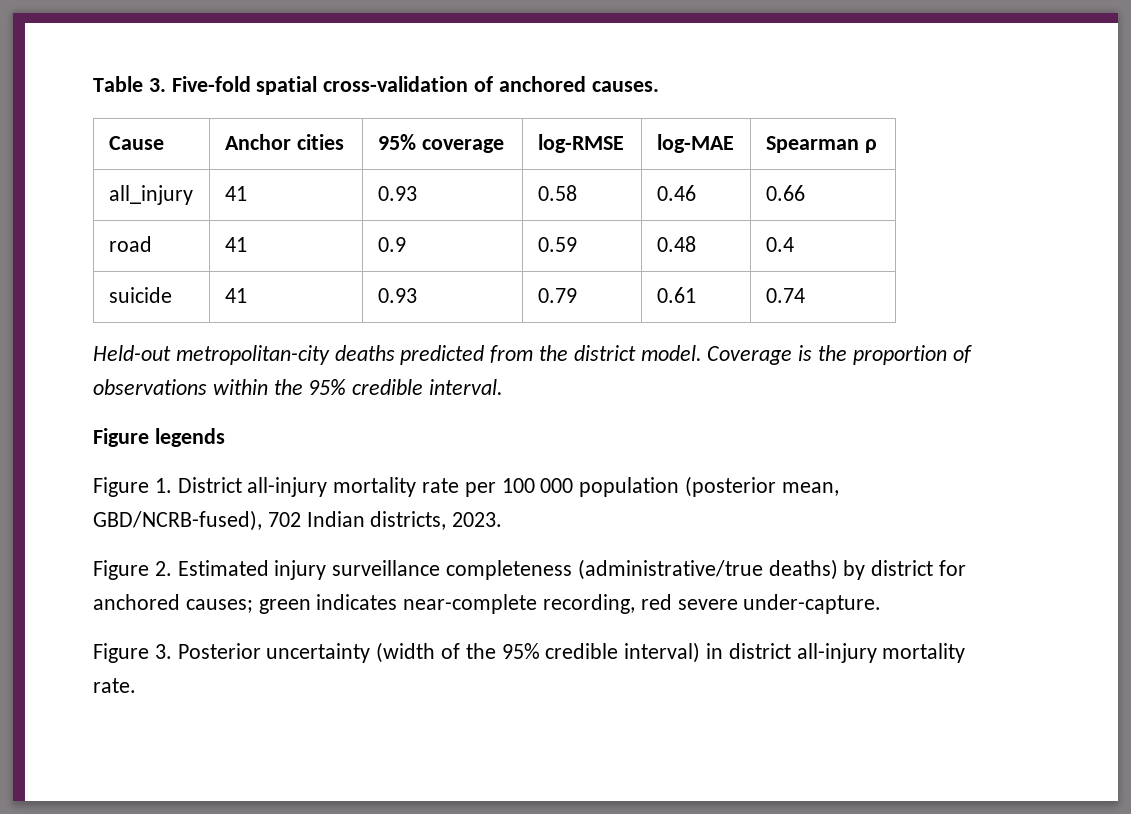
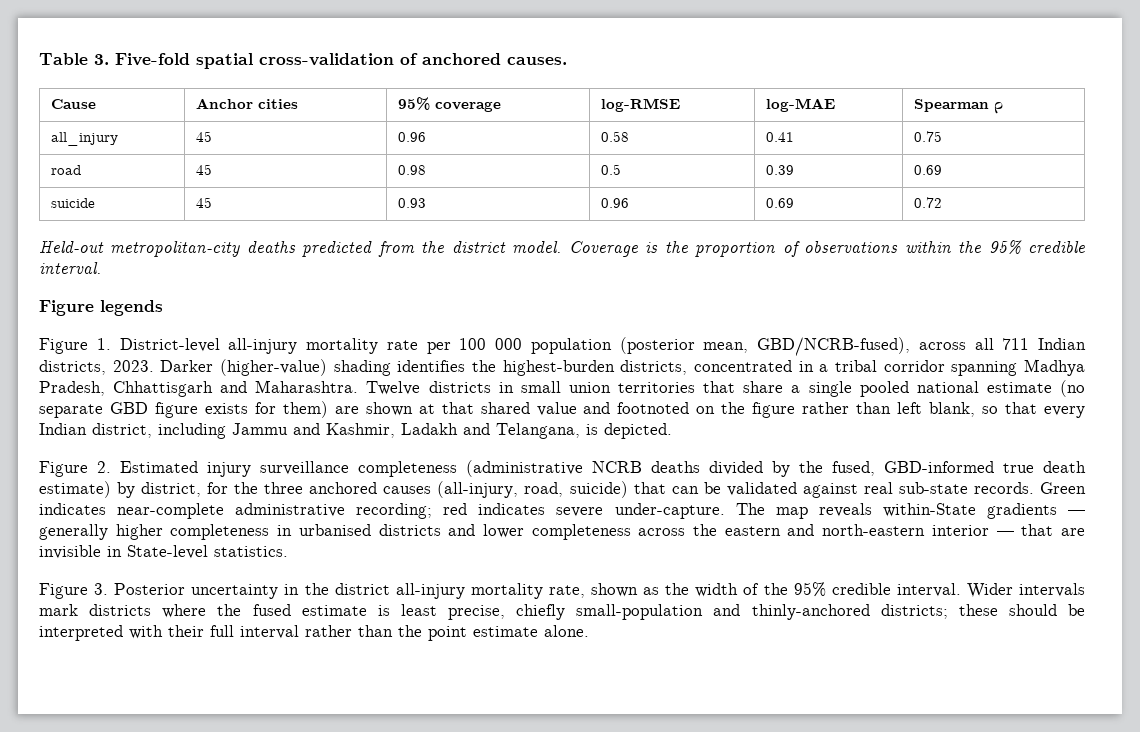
[224,186,247,201] [377,186,417,201] [537,185,577,201] [656,185,696,201] [765,185,805,201] [108,236,152,252] [224,237,247,252] [377,237,406,252] [537,237,577,252] [656,236,696,252] [765,237,794,252] [108,287,172,303] [224,288,247,303] [377,288,417,303] [537,288,577,303] [656,287,696,303] [765,288,805,303] 41 | 0.93 | 0.58 | 0.46 | 0.66 // road | 41 | 0.9 | 0.59 | 0.48 | 0.4 // suicide | 41 | 0.93 | 0.79 | 0.61 | 0.74 -> [195,131,212,142] [397,132,426,142] [600,131,629,142] [765,132,794,142] [913,131,942,142] [50,165,81,175] [195,164,212,175] [397,165,426,175] [600,164,621,175] [765,165,794,175] [913,165,942,175] [50,198,95,208] [195,197,212,208] [397,198,426,208] [600,198,629,208] [765,198,794,208] [913,197,942,208] 45 | 0.96 | 0.58 | 0.41 | 0.75 // road | 45 | 0.98 | 0.5 | 0.39 | 0.69 // suicide | 45 | 0.93 | 0.96 | 0.69 | 0.72
[177,477,242,493] District -> [119,338,220,352] District-level
[267,512,301,527] 702 -> [918,338,1030,350] across all 711
(503, 519) none -> [160,359,1085,376] [39,380,1085,397] [39,401,1085,418] [39,423,672,439] Darker (higher-value) shading identifies the highest-burden districts, concentrated in a tribal corridor spanning Madhya Pradesh, Chhattisgarh and Maharashtra. Twelve districts in small union territories that share a single pooled national estimate (no separate GBD figure exists for them) are shown at that shared value and footnoted on the figure rather than left blank, so that every Indian district, including Jammu and Kashmir, Ladakh and Telangana, is depicted.
[577,559,967,580] [93,594,882,614] [93,642,966,663] [93,678,136,693] (administrative/true deaths) by district for anchored causes; green indicates near-complete recording, red severe under-capture. // Figure 3. Posterior uncertainty (width of the 95% credible interval) in district all-injury mortality rate. -> [466,460,1086,477] [39,481,1087,498] [39,503,1086,519] [39,524,1086,540] [39,545,288,559] [39,582,1086,599] [39,604,1085,620] [39,625,589,641] (administrative NCRB deaths divided by the fused, GBD-informed true death estimate) by district, for the three anchored causes (all-injury, road, suicide) that can be validated against real sub-state records. Green indicates near-complete administrative recording; red indicates severe under-capture. The map reveals within-State gradients — generally higher completeness in urbanised districts and lower completeness across the eastern and north-eastern interior — that are invisible in State-level statistics. // Figure 3. Posterior uncertainty in the district all-injury mortality rate, shown as the width of the 95% credible interval. Wider intervals mark districts where the fused estimate is least precise, chiefly small-population and thinly-anchored districts; these should be interpreted with their full interval rather than the point estimate alone.

